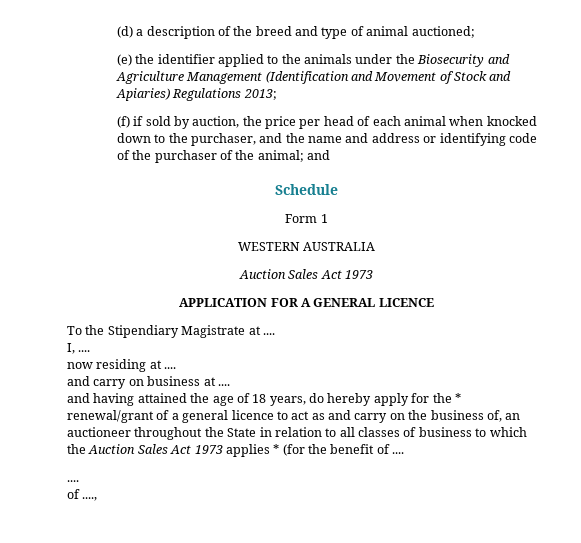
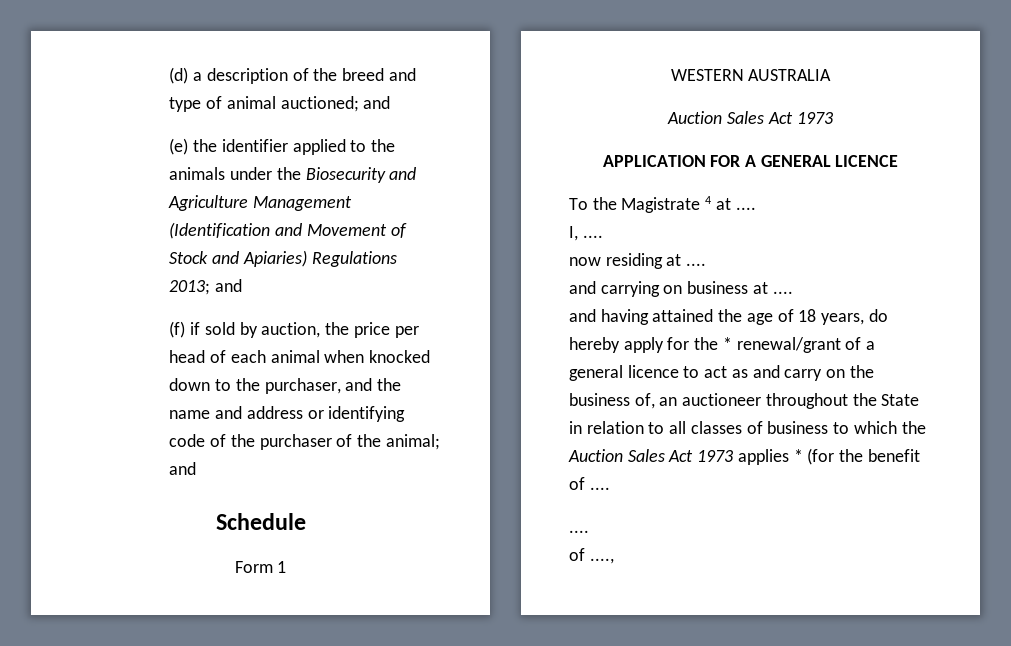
(475, 32) none -> [363,96,391,109] and
(277, 94) none -> [215,279,243,292] and
[107,325,246,338] Stipendiary Magistrate -> [621,196,712,213] Magistrate 4
[93,379,127,389] carry -> [600,281,660,297] carrying

